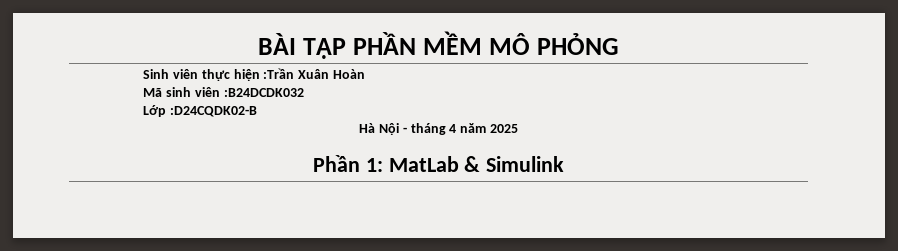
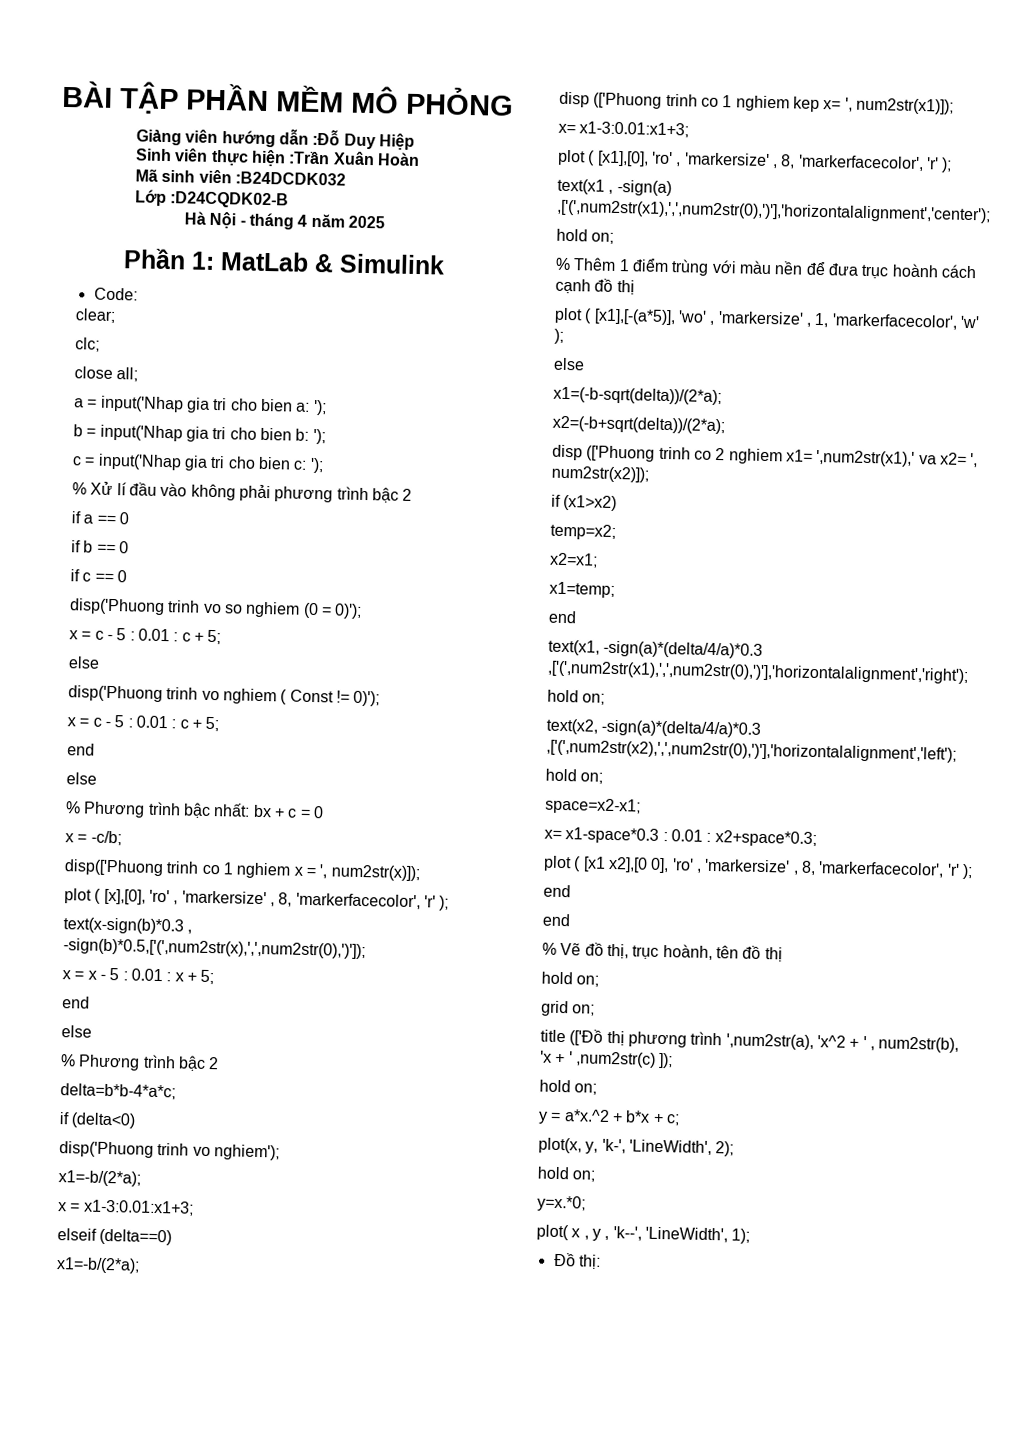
(619, 44) none -> [135,129,415,150] // Giảng viên hướng dẫn :Đỗ Duy Hiệp
(565, 164) none -> [93,287,138,301] [74,308,116,323] [74,337,100,352] [73,366,139,382] [73,395,327,416] [72,424,326,445] [71,453,324,474] [71,481,413,504] [70,511,129,525] [70,540,129,554] [69,569,127,583] [68,598,363,619] [68,628,222,645] [67,656,100,669] [67,685,381,707] [66,715,220,732] [66,743,95,756] [65,772,97,785] [64,801,324,819] [64,830,122,846] [63,859,420,882] [63,888,450,911] [62,917,193,935] [62,938,366,960] [61,968,215,985] [61,996,90,1009] [60,1025,92,1038] [59,1054,220,1072] [59,1083,176,1100] [58,1112,137,1129] [58,1141,280,1161] [57,1170,141,1187] [57,1199,194,1216] [56,1228,173,1246] [55,1257,140,1274] [558,91,954,115] [557,121,690,138] [556,149,953,173] [556,178,672,197] [555,199,991,224] [555,228,615,244] [554,257,977,280] [554,278,635,296] [553,307,980,330] [553,328,564,344] [552,357,585,371] [552,386,722,406] [551,415,725,435] [551,444,979,468] [550,465,649,483] [550,494,618,512] [549,523,616,541] [548,552,598,568] [548,581,615,598] [547,610,577,624] [547,639,764,659] [546,660,969,685] [546,689,606,705] [545,718,762,738] [545,739,957,763] [544,768,604,784] [544,797,641,815] [543,827,817,848] [542,855,973,880] [542,884,571,898] [541,913,571,927] [541,942,783,963] [540,971,600,987] [540,1000,596,1017] [539,1029,960,1053] [539,1050,674,1069] [538,1079,598,1095] [537,1109,680,1126] [537,1137,735,1157] [536,1166,596,1182] [536,1195,586,1212] [535,1224,751,1244] [553,1252,601,1270] // Code: // clear; // clc; // close all; // a = input('Nhap gia tri cho bien a: '); // b = input('Nhap gia tri cho bien b: '); // c = input('Nhap gia tri cho bien c: '); // % Xử lí đầu vào không phải phương trình bậc 2 // if a == 0 // if b == 0 // if c == 0 // disp('Phuong trinh vo so nghiem (0 = 0)'); // x = c - 5 : 0.01 : c + 5; // else // disp('Phuong trinh vo nghiem ( Const != 0)'); // x = c - 5 : 0.01 : c + 5; // end // else // % Phương trình bậc nhất: bx + c = 0 // x = -c/b; // disp(['Phuong trinh co 1 nghiem x = ', num2str(x)]); // plot ( [x],[0], 'ro' , 'markersize' , 8, 'markerfacecolor', 'r' ); // text(x-sign(b)*0.3 , -sign(b)*0.5,['(',num2str(x),',',num2str(0),')']); // x = x - 5 : 0.01 : x + 5; // end // else // % Phương trình bậc 2 // delta=b*b-4*a*c; // if (delta<0) // disp('Phuong trinh vo nghiem'); // x1=-b/(2*a); // x = x1-3:0.01:x1+3; // elseif (delta==0) // x1=-b/(2*a); // disp (['Phuong trinh co 1 nghiem kep x= ', num2str(x1)]); // x= x1-3:0.01:x1+3; // plot ( [x1],[0], 'ro' , 'markersize' , 8, 'markerfacecolor', 'r' ); // text(x1 , -sign(a) ,['(',num2str(x1),',',num2str(0),')'],'horizontalalignment','center'); // hold on; // % Thêm 1 điểm trùng với màu nền để đưa trục hoành cách cạnh đồ thị // plot ( [x1],[-(a*5)], 'wo' , 'markersize' , 1, 'markerfacecolor', 'w' ); // else // x1=(-b-sqrt(delta))/(2*a); // x2=(-b+sqrt(delta))/(2*a); // disp (['Phuong trinh co 2 nghiem x1= ',num2str(x1),' va x2= ', num2str(x2)]); // if (x1>x2) // temp=x2; // x2=x1; // x1=temp; // end // text(x1, -sign(a)*(delta/4/a)*0.3 ,['(',num2str(x1),',',num2str(0),')'],'horizontalalignment','right'); // hold on; // text(x2, -sign(a)*(delta/4/a)*0.3 ,['(',num2str(x2),',',num2str(0),')'],'horizontalalignment','left'); // hold on; // space=x2-x1; // x= x1-space*0.3 : 0.01 : x2+space*0.3; // plot ( [x1 x2],[0 0], 'ro' , 'markersize' , 8, 'markerfacecolor', 'r' ); // end // end // % Vẽ đồ thị, trục hoành, tên đồ thị // hold on; // grid on; // title (['Đồ thị phương trình ',num2str(a), 'x^2 + ' , num2str(b), 'x + ' ,num2str(c) ]); // hold on; // y = a*x.^2 + b*x + c; // plot(x, y, 'k-', 'LineWidth', 2); // hold on; // y=x.*0; // plot( x , y , 'k--', 'LineWidth', 1); // Đồ thị:

